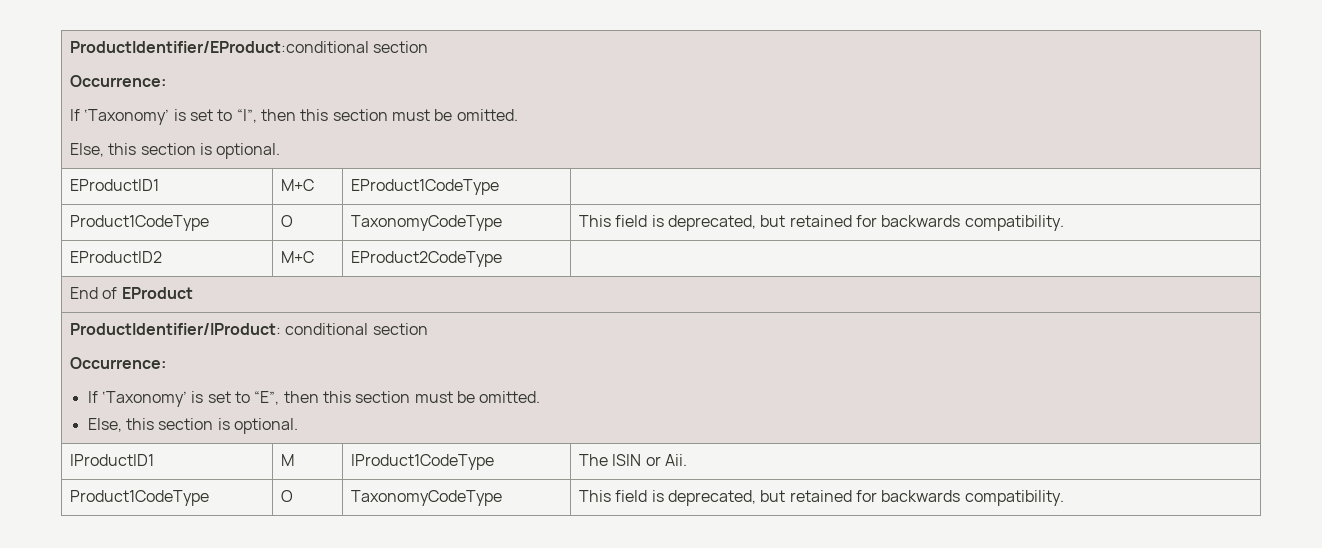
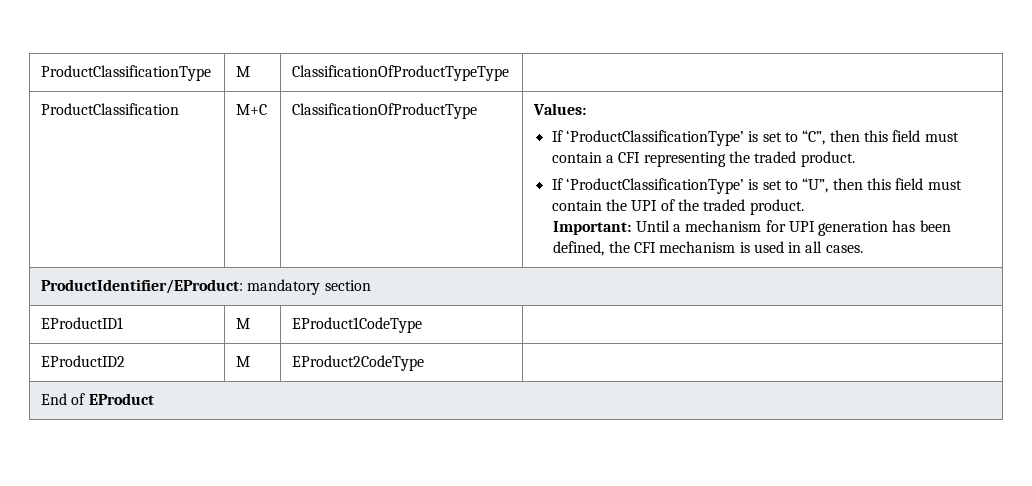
[70,41,429,53] [70,75,167,87] [70,109,518,125] [70,143,281,159] ProductIdentifier/EProduct:conditional section // Occurrence: // If ‘Taxonomy’ is set to “I”, then this section must be omitted. // Else, this section is optional. -> [41,65,212,81] [236,66,251,77] [292,65,510,81] [41,103,180,115] [236,104,268,115] [292,103,478,119] [533,103,587,115] [551,130,959,146] [551,151,855,167] [551,178,962,194] [551,199,804,215] [553,220,951,236] [553,241,863,256] [41,279,371,295] ProductClassificationType | M | ClassificationOfProductTypeType | // ProductClassification | M+C | ClassificationOfProductType | Values: // If ‘ProductClassificationType’ is set to “C”, then this field must contain a CFI representing the traded product. // If ‘ProductClassificationType’ is set to “U”, then this field must contain the UPI of the traded product. // Important: Until a mechanism for UPI generation has been defined, the CFI mechanism is used in all cases. // ProductIdentifier/EProduct: mandatory section
[281,179,315,191] M+C -> [236,318,251,329] M
[70,215,210,231] [281,215,294,227] [351,215,503,231] [579,215,1064,231] // Product1CodeType | O | TaxonomyCodeType | This field is deprecated, but retained for backwards compatibility. -> (423, 325) none
[281,251,315,263] M+C -> [236,356,251,367] M
[70,323,428,335] [70,357,167,369] [87,391,541,407] [87,418,298,434] [70,454,155,466] [281,454,295,466] [351,454,495,470] [579,454,687,466] [70,490,210,506] [281,490,294,502] [351,490,503,506] [579,490,1064,506] // ProductIdentifier/IProduct: conditional section // Occurrence: // If ‘Taxonomy’ is set to “E”, then this section must be omitted. // Else, this section is optional. // IProductID1 | M | IProduct1CodeType | The ISIN or Aii. // Product1CodeType | O | TaxonomyCodeType | This field is deprecated, but retained for backwards compatibility. -> (154, 399) none

